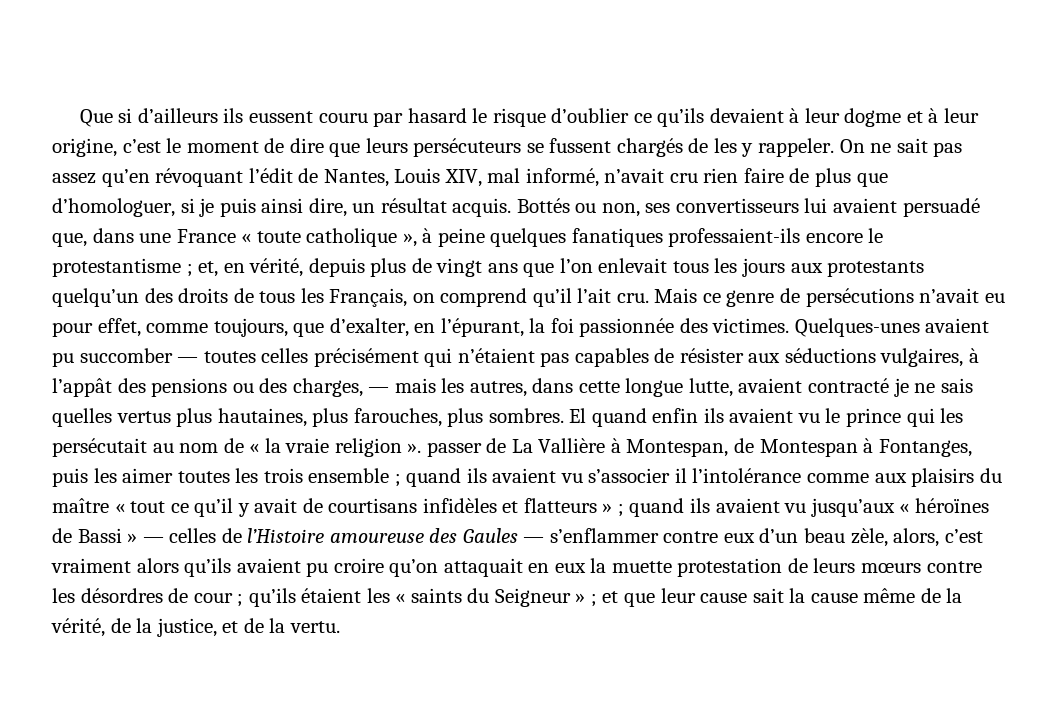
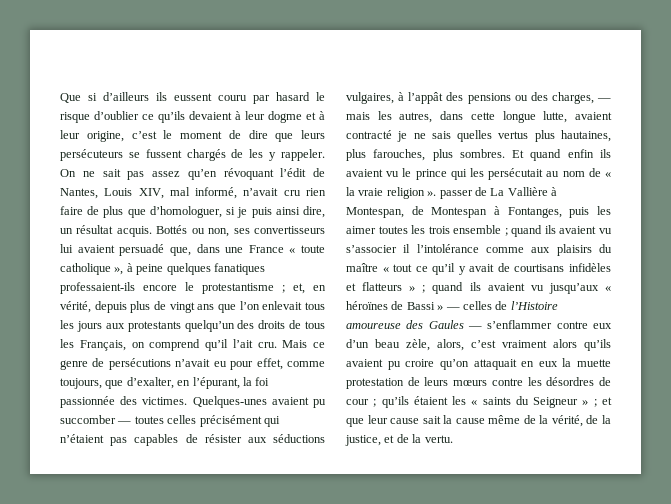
[569,408,587,423] El -> [512,150,525,158] Et

